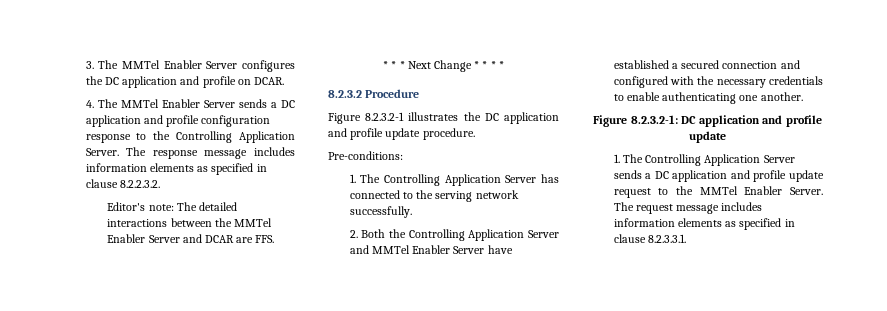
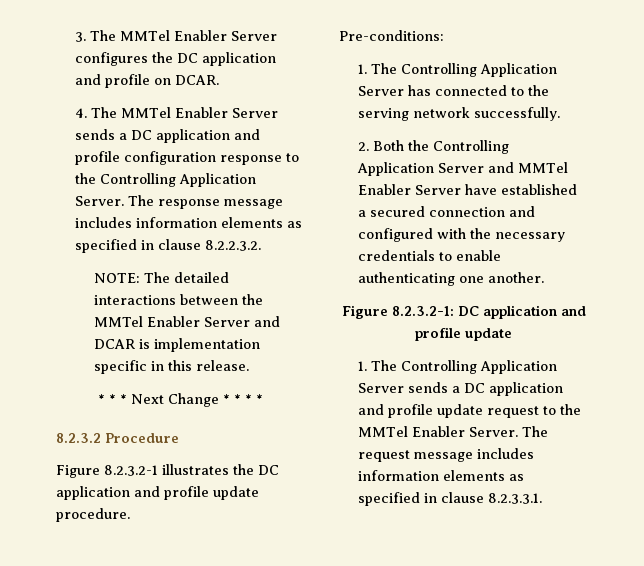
[107,202,174,211] Editor's note: -> [93,273,140,283] NOTE:
[236,235,275,243] are FFS. -> [138,338,260,352] [93,360,249,374] is implementation specific in this release.

